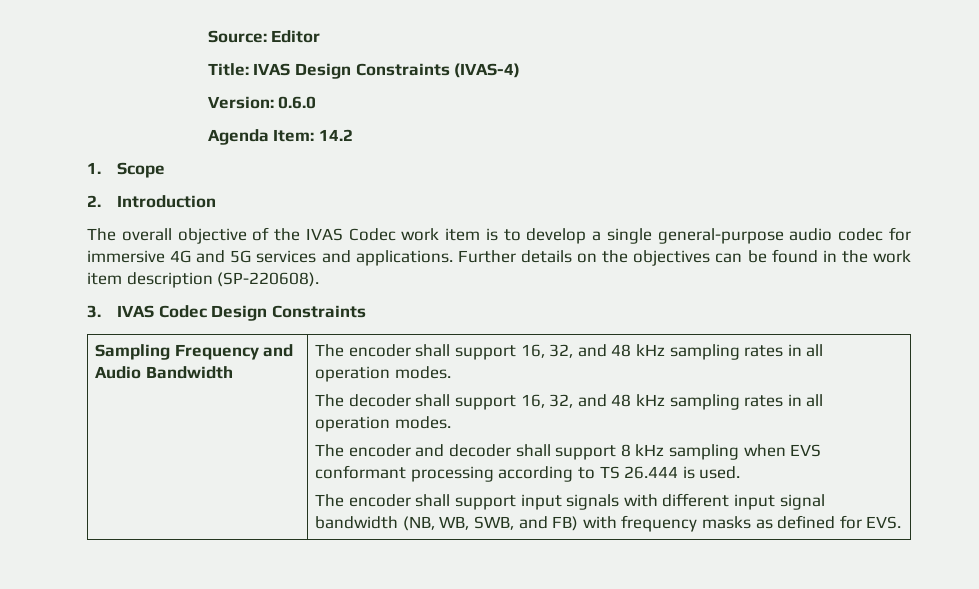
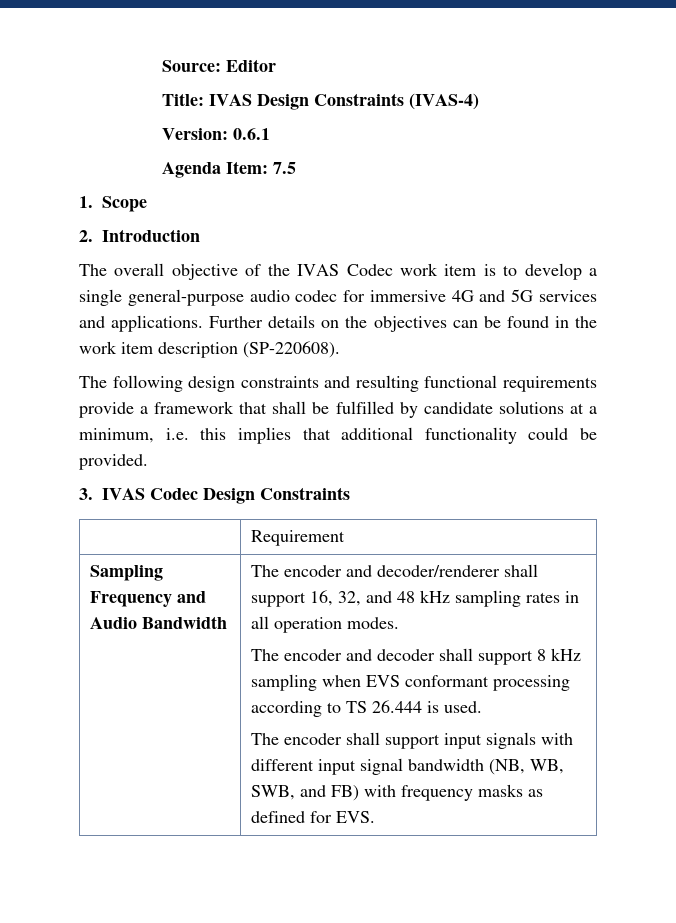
[278,96,317,109] 0.6.0 -> [233,128,271,140] 0.6.1
[319,129,354,141] 14.2 -> [273,162,297,174] 7.5
(320, 279) none -> [79,375,597,392] [79,401,597,418] [79,427,597,444] [79,454,148,470] // The following design constraints and resulting functional requirements provide a framework that shall be fulfilled by candidate solutions at a minimum, i.e. this implies that additional functionality could be provided.
(366, 311) none -> [250,530,345,546] // | Requirement
[415,344,824,360] [315,366,451,382] [315,394,411,407] shall support 16, 32, and 48 kHz sampling rates in all operation modes. // The decoder -> [345,565,500,577] and decoder/renderer

